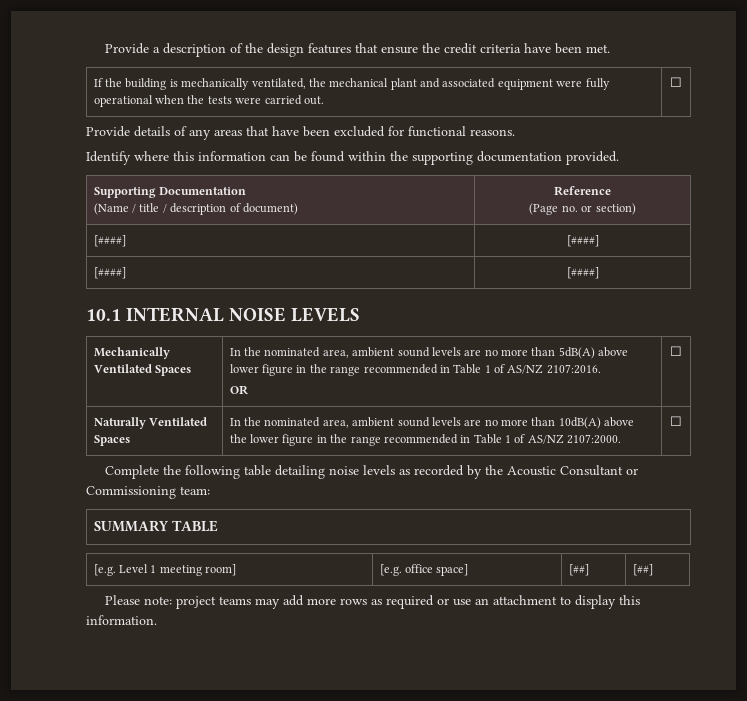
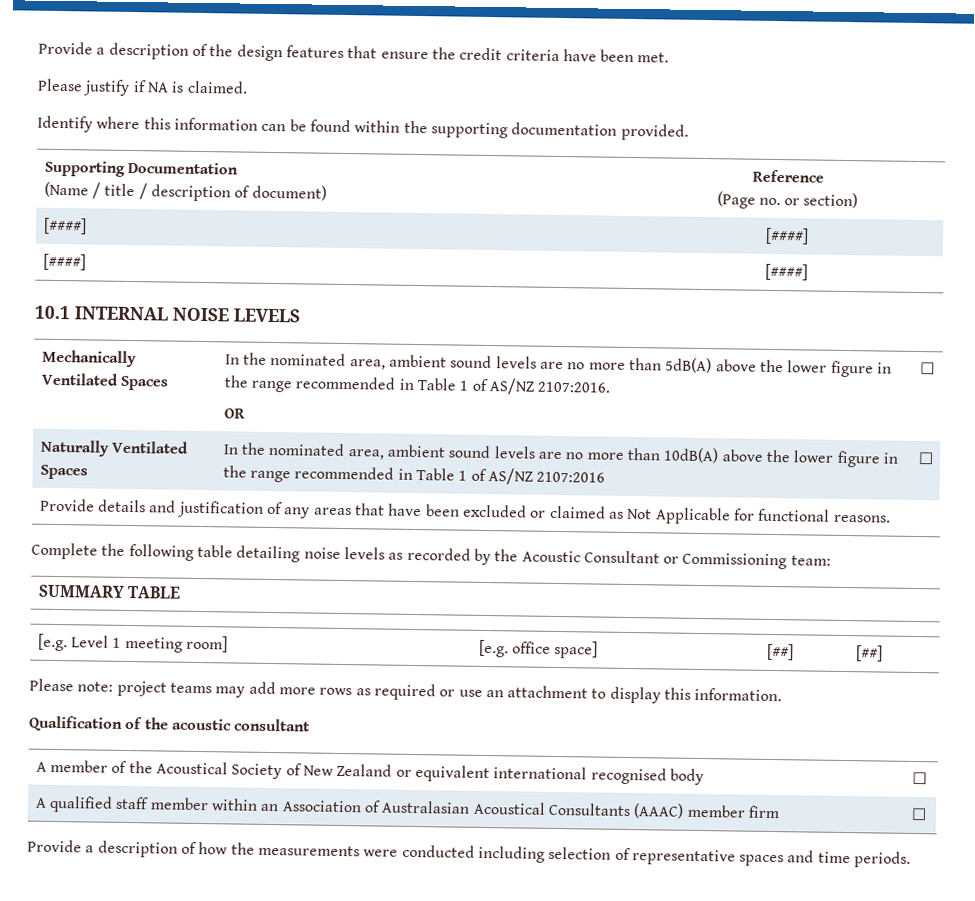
[93,78,610,90] [93,95,324,107] [670,77,682,87] [86,126,515,140] // If the building is mechanically ventilated, the mechanical plant and associated equipment were fully operational when the tests were carried out. | ☐ // Provide details of any areas that have been excluded for functional reasons. -> [37,78,248,96] // Please justify if NA is claimed.
(629, 352) none -> [759,359,784,373] the
[567,434,622,444] [670,416,682,426] 2107:2000. | ☐ -> [536,471,606,483] [917,452,934,465] [39,498,891,525] 2107:2016 | ☐ // Provide details and justification of any areas that have been excluded or claimed as Not Applicable for functional reasons.
(157, 620) none -> [29,715,311,732] [35,759,704,786] [912,771,927,785] [34,795,780,819] [911,807,927,821] [27,839,912,868] // Qualification of the acoustic consultant // A member of the Acoustical Society of New Zealand or equivalent international recognised body | ☐ // A qualified staff member within an Association of Australasian Acoustical Consultants (AAAC) member firm | ☐ // Provide a description of how the measurements were conducted including selection of representative spaces and time periods.

